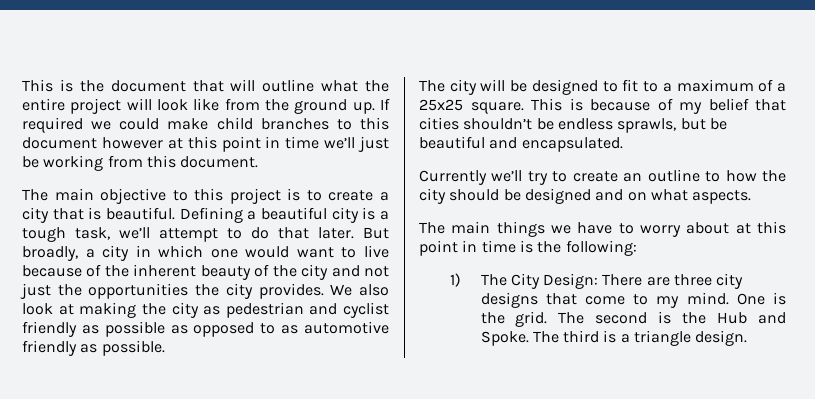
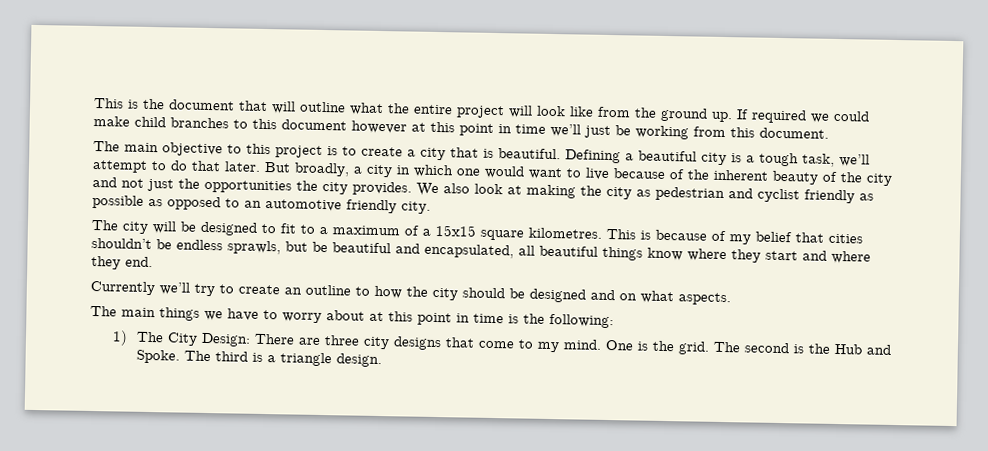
[281,325,299,334] as -> [244,200,262,208] an
[80,340,165,356] as possible. -> [401,201,431,214] city.
[419,99,524,114] 25x25 square. -> [435,224,602,241] 15x15 square kilometres.
[521,137,623,152] encapsulated. -> [424,243,871,264] [91,255,153,270] encapsulated, all beautiful things know where they start and where they end.

